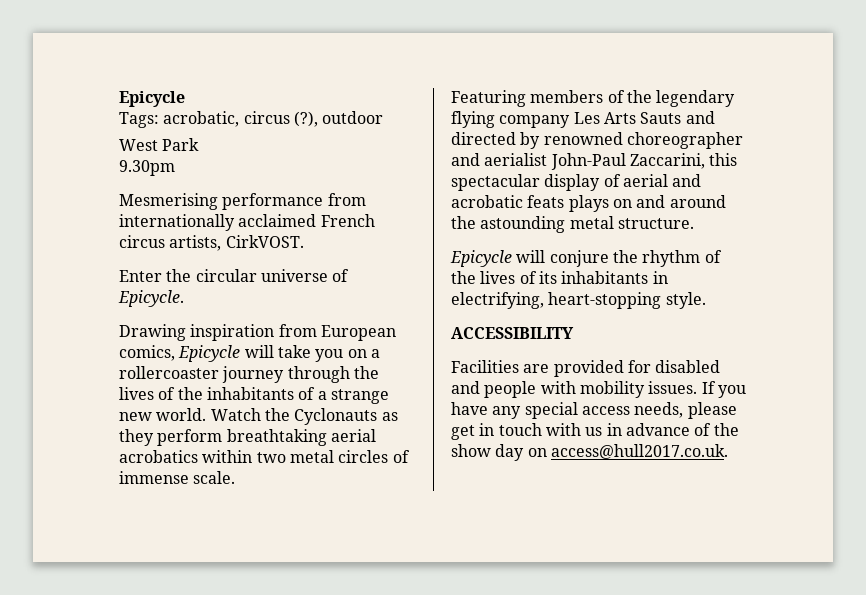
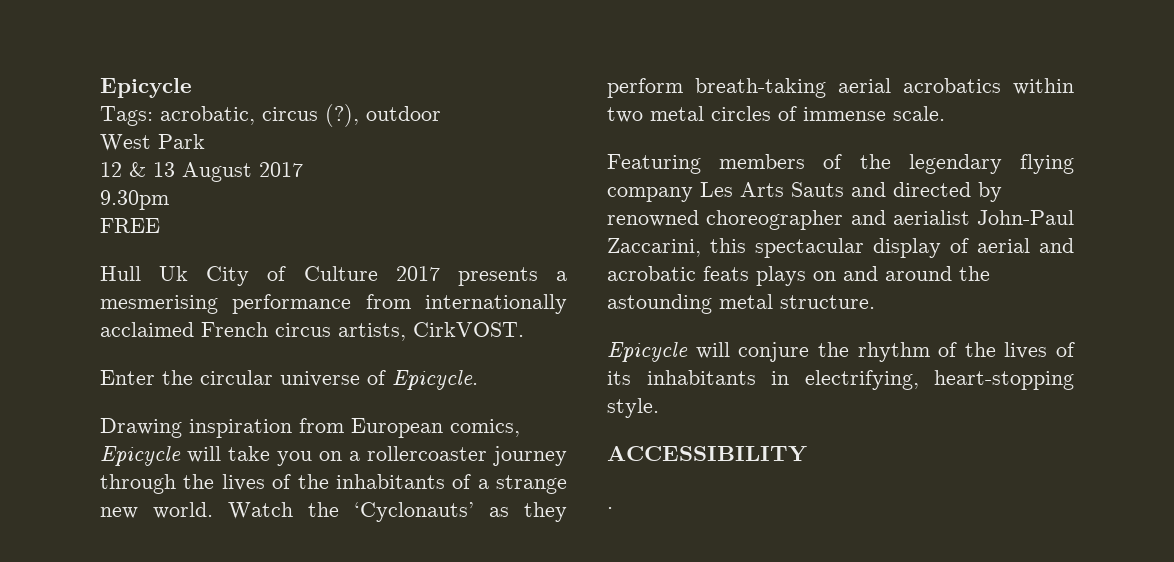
[119,160,175,176] [119,193,218,210] 9.30pm // Mesmerising -> [100,162,303,182] [100,190,169,210] [100,218,160,233] [100,266,567,286] [100,295,218,314] 12 & 13 August 2017 // 9.30pm // FREE // Hull Uk City of Culture 2017 presents a mesmerising
[294,408,378,425] Cyclonauts -> [354,502,474,522] ‘Cyclonauts’
[226,429,327,446] breathtaking -> [695,78,826,98] breath-taking
[451,360,721,377] [451,381,746,398] [451,402,737,419] [451,423,739,440] [451,444,728,461] Facilities are provided for disabled and people with mobility issues. If you have any special access needs, please get in touch with us in advance of the show day on access@hull2017.co.uk. -> [607,507,613,509] .

